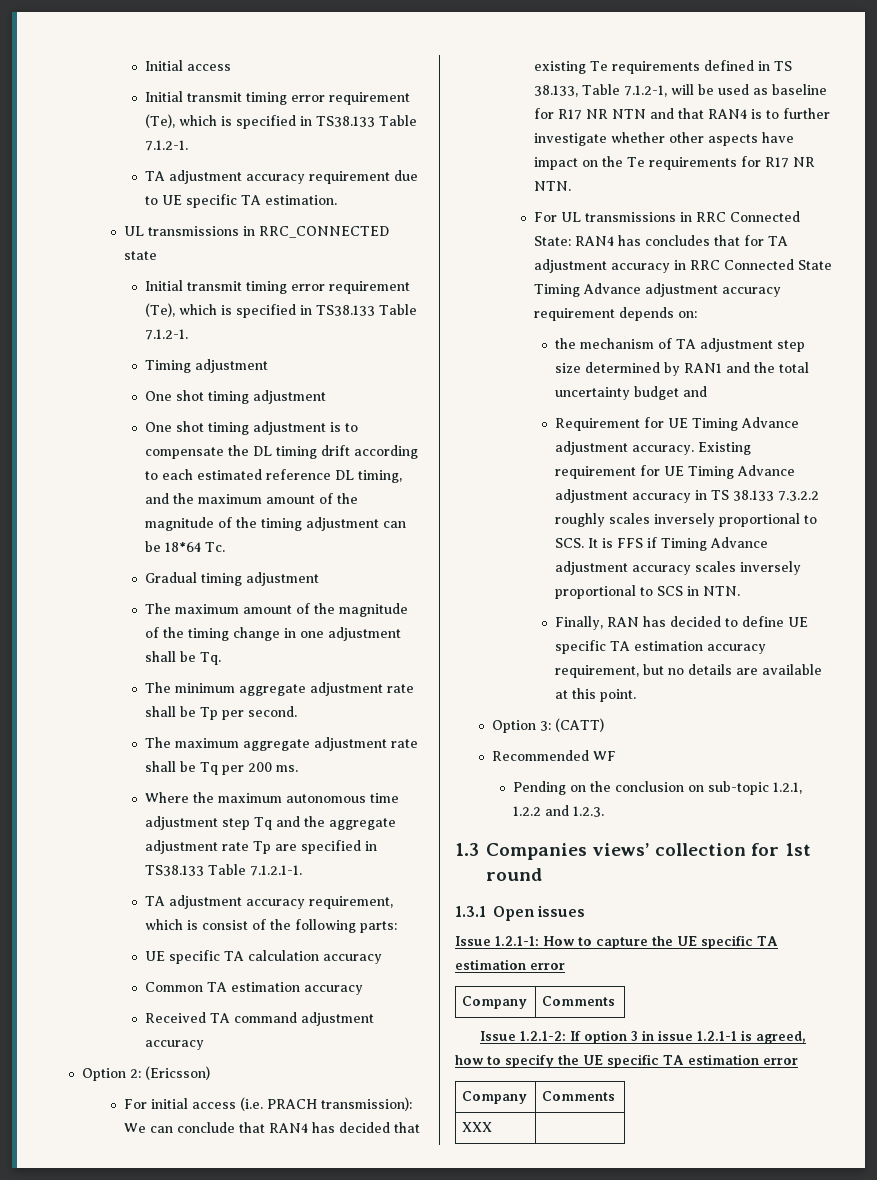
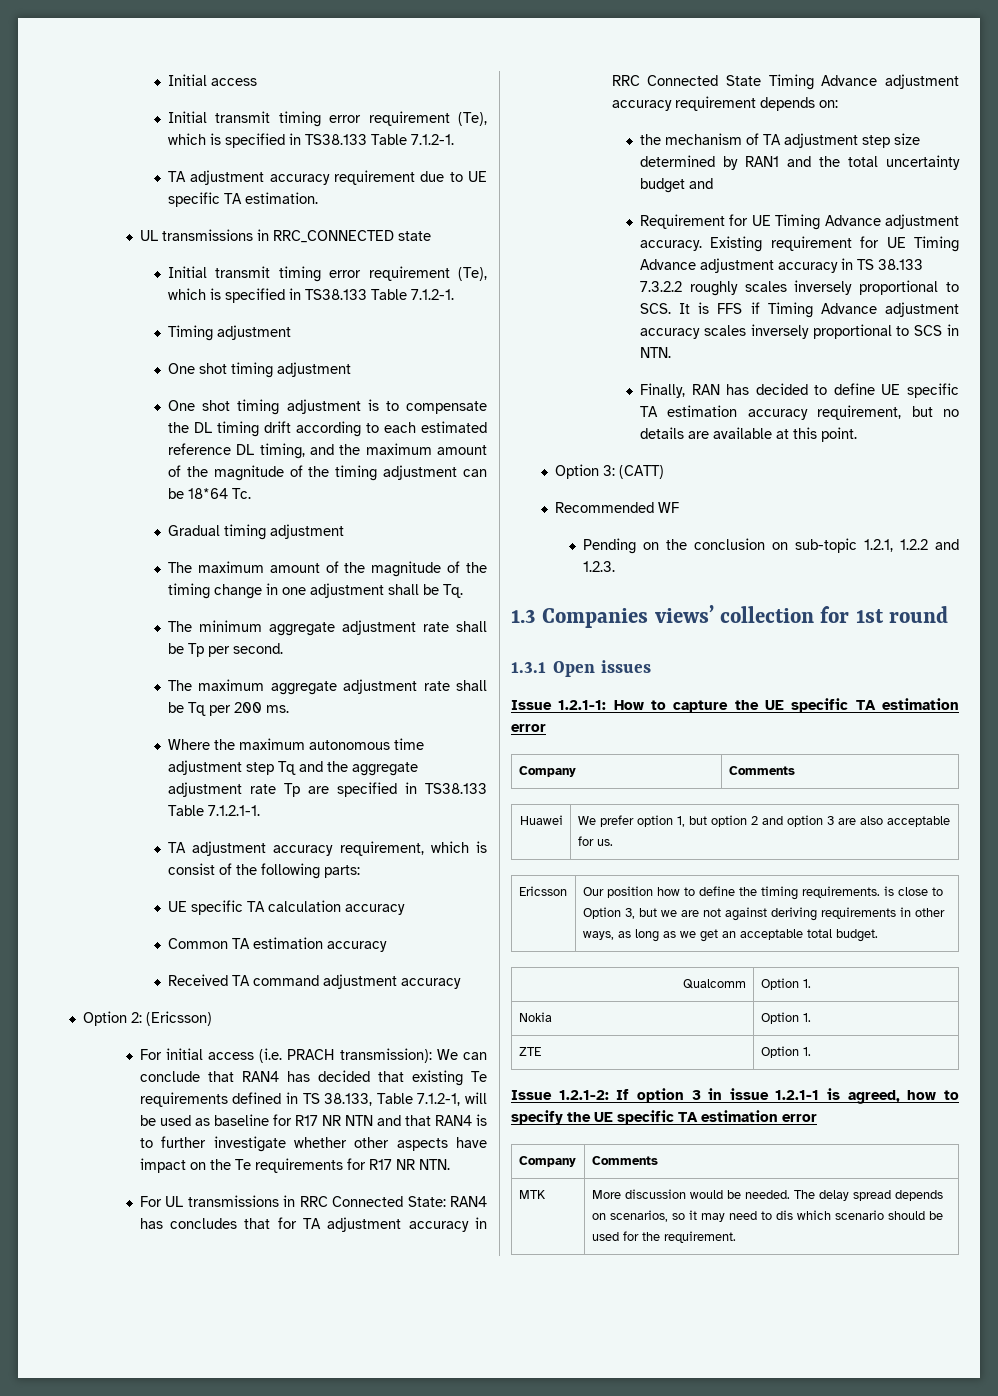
(616, 1001) none -> [520,815,564,825] [577,815,950,827] [577,836,613,846] [518,886,567,896] [582,886,943,900] [582,907,945,921] [582,929,878,942] [683,979,747,989] [760,978,811,990] [518,1012,552,1022] [760,1012,811,1024] [518,1047,541,1056] [760,1046,811,1058] // Huawei | We prefer option 1, but option 2 and option 3 are also acceptable for us. // Ericsson | Our position how to define the timing requirements. is close to Option 3, but we are not against deriving requirements in other ways, as long as we get an acceptable total budget. // Qualcomm | Option 1. // Nokia | Option 1. // ZTE | Option 1.
[462,1122,493,1132] XXX | -> [518,1190,546,1199] [591,1189,943,1201] [591,1210,943,1222] [591,1231,736,1243] MTK | More discussion would be needed. The delay spread depends on scenarios, so it may need to dis which scenario should be used for the requirement.

